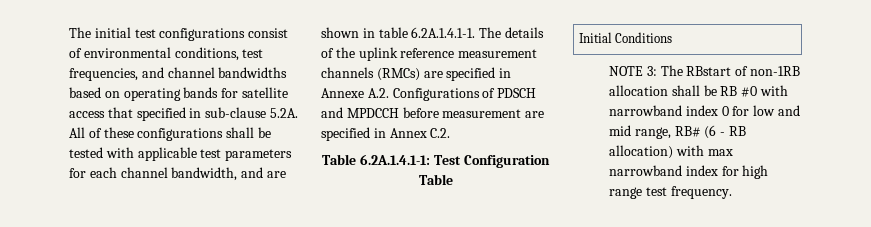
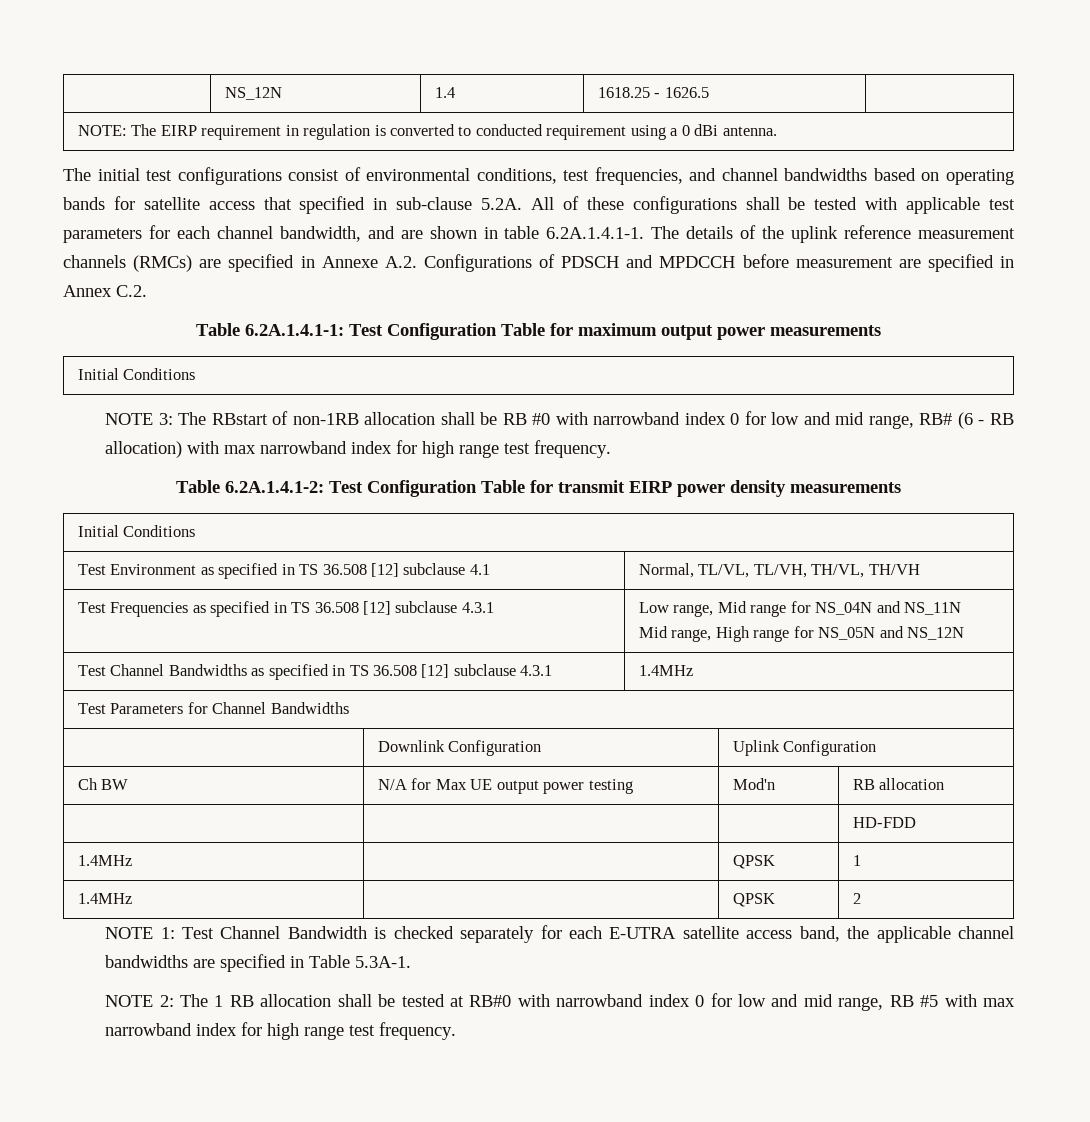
(69, 32) none -> [224,87,282,100] [434,87,455,98] [597,87,709,98] [77,124,777,140] | NS_12N | 1.4 | 1618.25 - 1626.5 | // NOTE: The EIRP requirement in regulation is converted to conducted requirement using a 0 dBi antenna. //
(453, 179) none -> [550,323,881,340] for maximum output power measurements
(732, 192) none -> [176,480,901,497] [77,525,196,537] [77,563,490,579] [638,563,920,578] [77,601,494,617] [638,601,961,617] [638,626,964,642] [77,664,553,680] [638,665,693,676] [77,702,349,714] [377,740,542,756] [732,740,877,756] [77,778,129,790] [377,778,633,794] [732,778,775,790] [852,778,945,790] [852,817,916,828] [77,855,132,866] [732,855,775,869] [852,855,861,866] [77,893,132,904] [732,893,775,907] [852,893,861,904] [105,925,1015,943] [105,954,412,972] [105,993,1015,1011] [105,1022,457,1040] // Table 6.2A.1.4.1-2: Test Configuration Table for transmit EIRP power density measurements // Initial Conditions // Test Environment as specified in TS 36.508 [12] subclause 4.1 | Normal, TL/VL, TL/VH, TH/VL, TH/VH // Test Frequencies as specified in TS 36.508 [12] subclause 4.3.1 | Low range, Mid range for NS_04N and NS_11N // Mid range, High range for NS_05N and NS_12N // Test Channel Bandwidths as specified in TS 36.508 [12] subclause 4.3.1 | 1.4MHz // Test Parameters for Channel Bandwidths // | Downlink Configuration | Uplink Configuration // Ch BW | N/A for Max UE output power testing | Mod'n | RB allocation // | | | HD-FDD // 1.4MHz | | QPSK | 1 // 1.4MHz | | QPSK | 2 // NOTE 1: Test Channel Bandwidth is checked separately for each E-UTRA satellite access band, the applicable channel bandwidths are specified in Table 5.3A-1. // NOTE 2: The 1 RB allocation shall be tested at RB#0 with narrowband index 0 for low and mid range, RB #5 with max narrowband index for high range test frequency.

